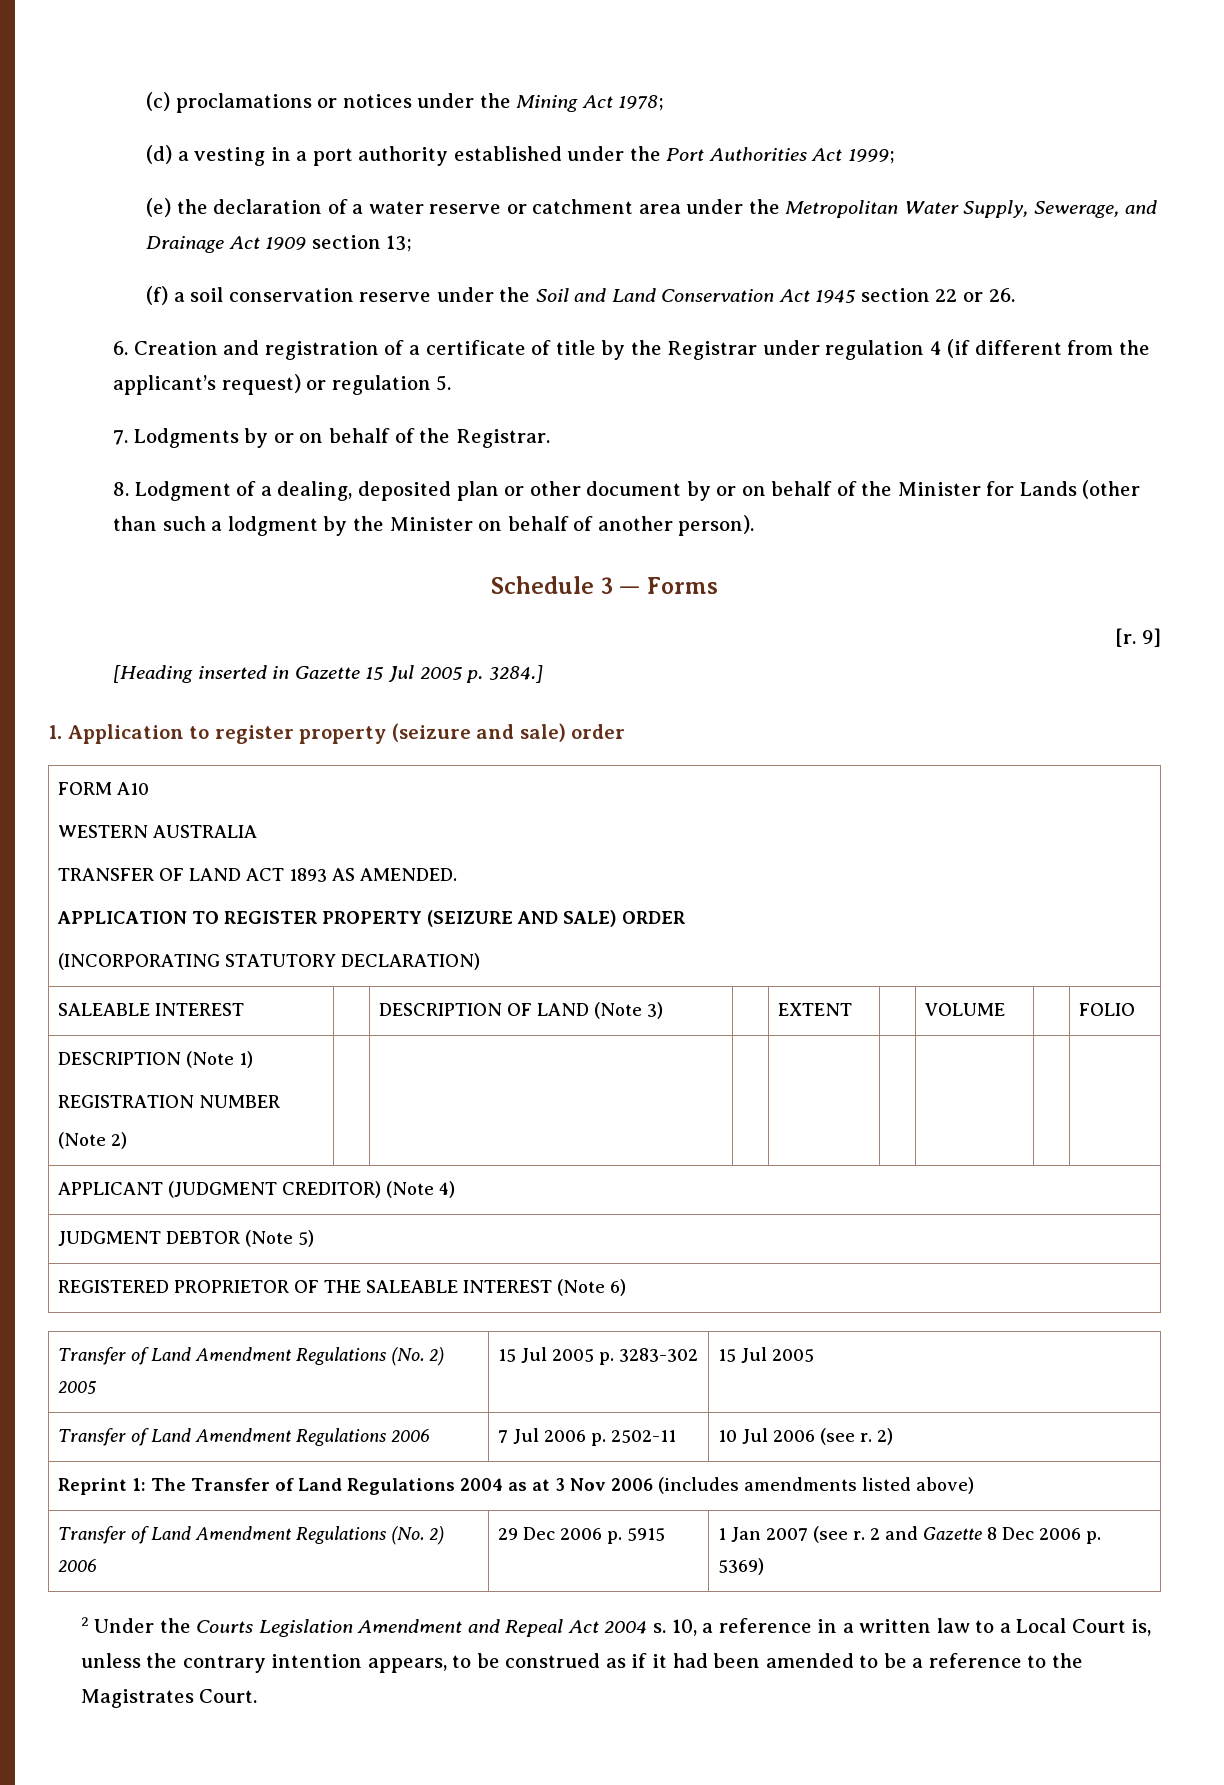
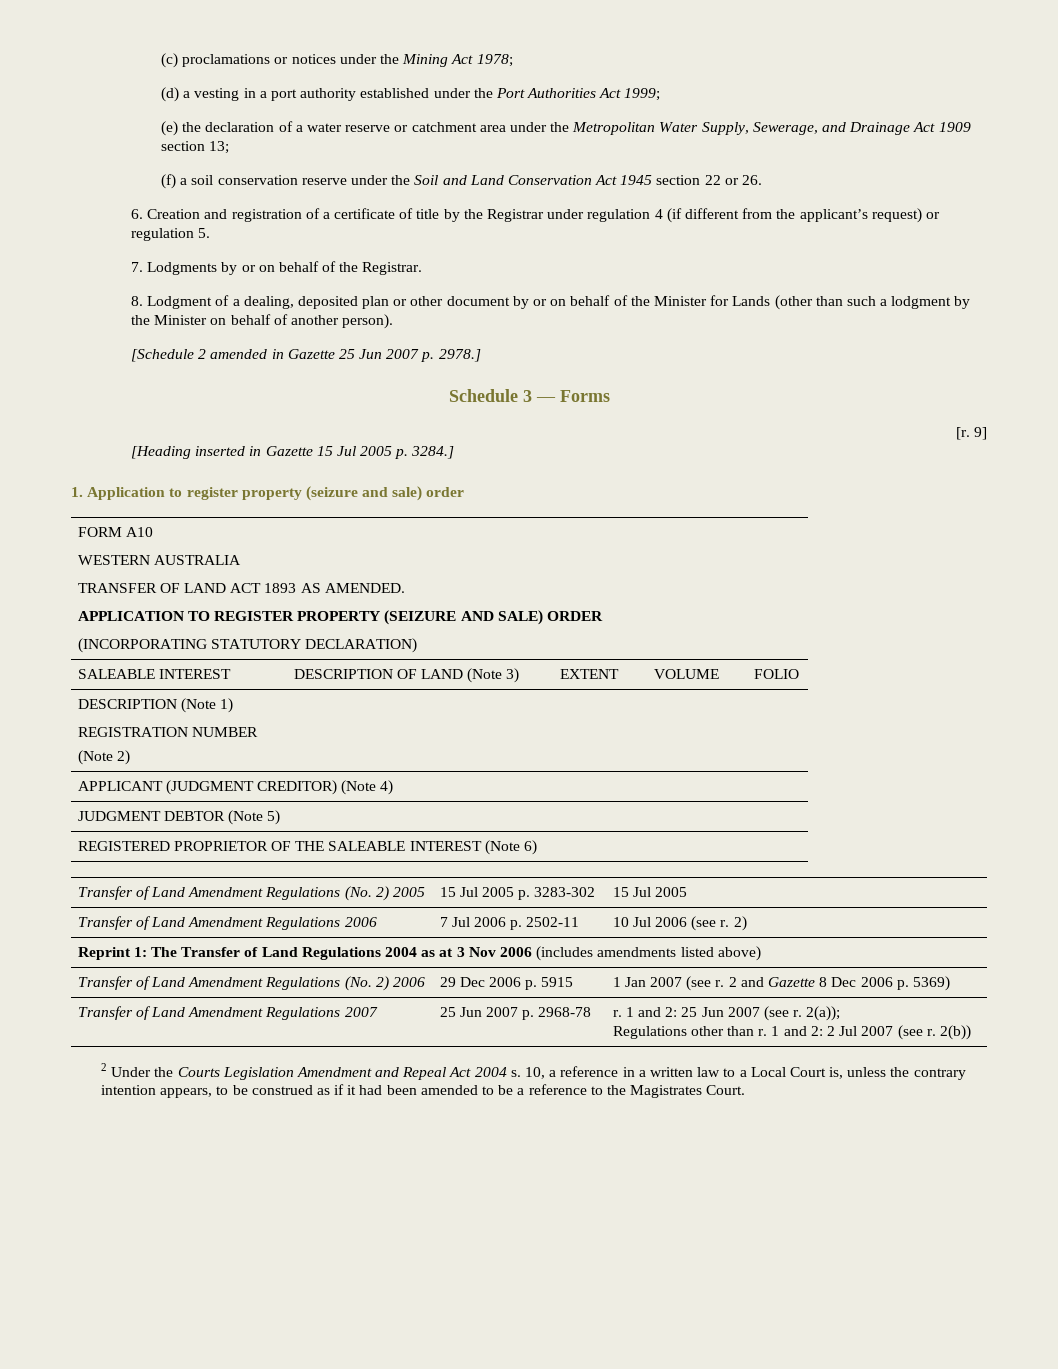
(755, 525) none -> [131,349,481,362] // [Schedule 2 amended in Gazette 25 Jun 2007 p. 2978.]
(765, 1566) none -> [77,1006,378,1020] [439,1007,592,1020] [612,1006,841,1021] [612,1025,971,1040] // Transfer of Land Amendment Regulations 2007 | 25 Jun 2007 p. 2968-78 | r. 1 and 2: 25 Jun 2007 (see r. 2(a)); // Regulations other than r. 1 and 2: 2 Jul 2007 (see r. 2(b))

